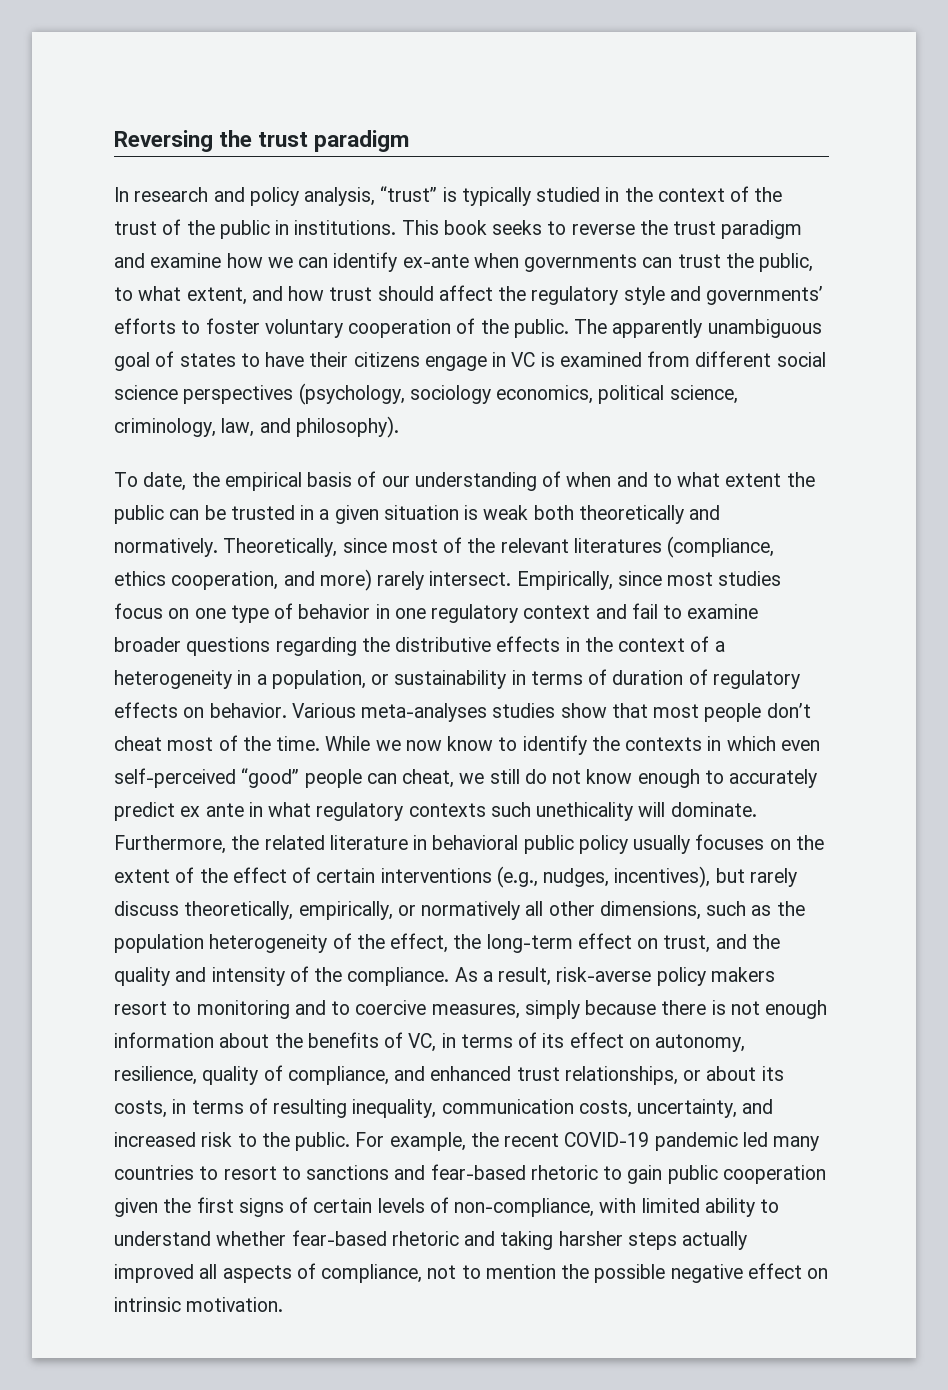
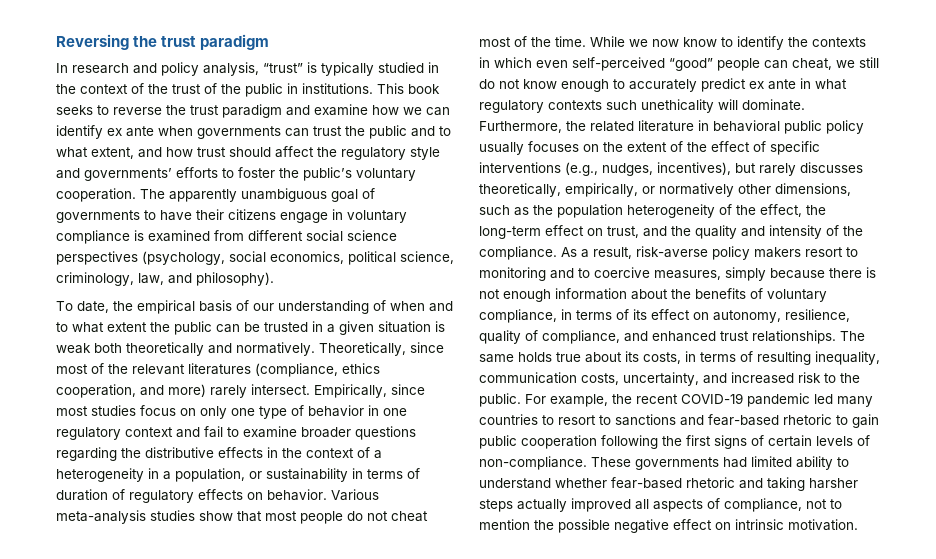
[402,254,469,268] ex-ante -> [107,126,154,137] ex ante
[759,253,814,272] public, -> [369,125,435,139] public and
[264,318,569,338] voluntary cooperation of the public. -> [279,167,416,181] [56,188,136,202] the public’s voluntary cooperation.
[179,353,236,367] states -> [56,210,140,223] governments
[511,352,536,367] VC -> [347,210,407,223] [56,230,130,244] voluntary compliance
[409,385,491,404] sociology -> [229,251,266,263] social
(190, 613) none -> [200,406,227,419] only
[361,703,488,722] meta-analyses -> [56,510,146,524] meta-analysis
[766,703,811,718] don’t -> [347,511,388,521] do not
[316,868,376,883] certain -> [770,141,820,155] specific
[114,901,179,916] discuss -> [800,162,863,173] discusses
[525,901,544,916] all -> (734, 190) none
[408,1033,437,1052] VC, -> [767,289,827,302] [479,309,557,323] voluntary compliance,
[564,1066,702,1085] relationships, or -> [752,330,865,344] [479,352,581,363] relationships. The same holds true
[114,1198,158,1217] given -> [601,435,658,449] following
[454,1198,637,1217] non-compliance, with -> [479,456,747,470] non-compliance. These governments had

